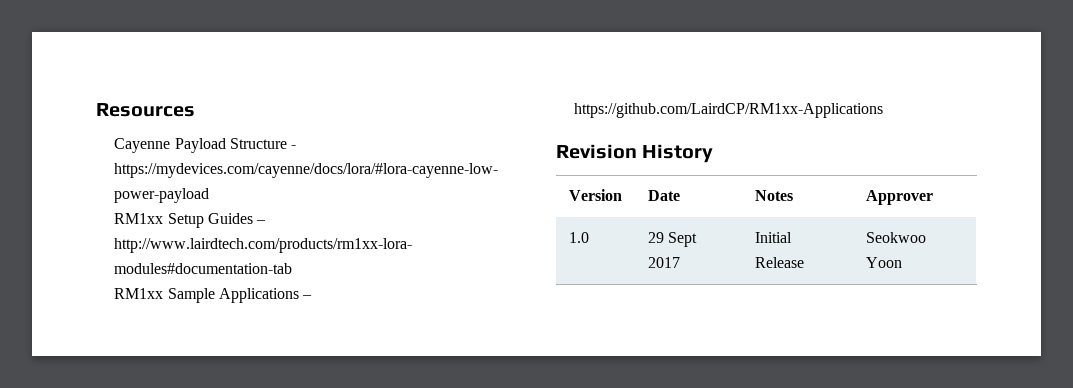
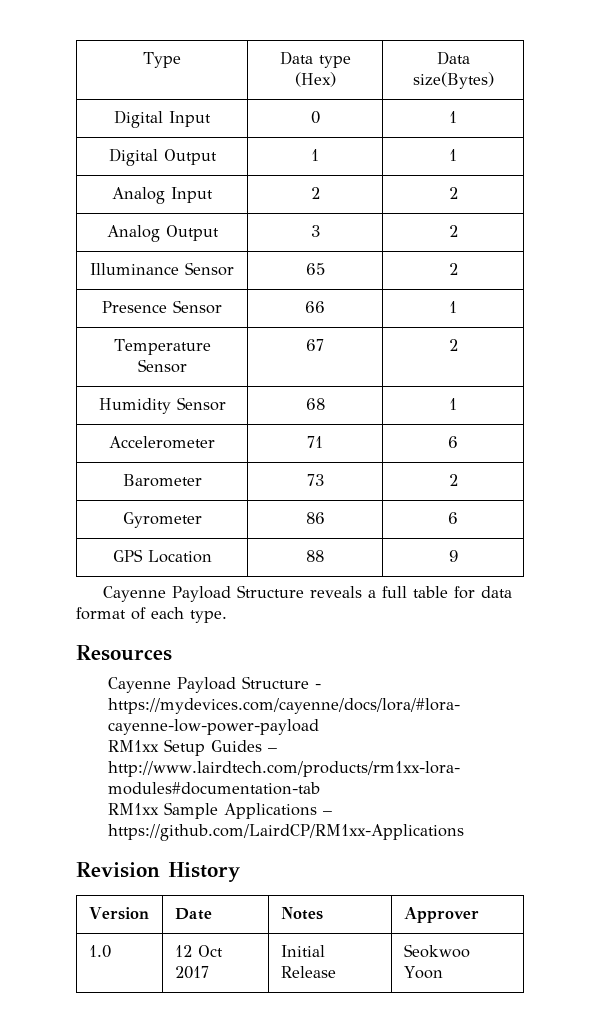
(96, 110) none -> [143,52,182,68] [279,51,351,68] [294,72,336,87] [436,51,470,65] [412,72,494,89] [114,110,211,128] [310,111,320,124] [449,111,457,123] [108,148,217,166] [311,149,319,161] [449,149,457,161] [112,187,213,204] [310,187,320,199] [448,187,458,199] [106,225,219,242] [310,225,320,237] [448,225,458,237] [90,262,234,276] [305,263,325,275] [448,263,458,275] [102,300,222,314] [305,301,325,313] [449,301,457,313] [113,339,211,355] [137,359,187,373] [306,339,324,351] [448,339,458,351] [98,397,226,414] [305,398,325,410] [449,398,457,410] [109,436,215,449] [307,436,323,448] [448,436,458,448] [122,474,202,487] [306,474,324,486] [448,474,458,486] [122,512,202,528] [305,512,325,524] [448,512,458,524] [112,549,212,563] [306,550,324,562] [448,550,458,562] [103,585,513,602] [76,607,227,623] Type | Data type (Hex) | Data size(Bytes) // Digital Input | 0 | 1 // Digital Output | 1 | 1 // Analog Input | 2 | 2 // Analog Output | 3 | 2 // Illuminance Sensor | 65 | 2 // Presence Sensor | 66 | 1 // Temperature Sensor | 67 | 2 // Humidity Sensor | 68 | 1 // Accelerometer | 71 | 6 // Barometer | 73 | 2 // Gyrometer | 86 | 6 // GPS Location | 88 | 9 // Cayenne Payload Structure reveals a full table for data format of each type. //
[647,232,697,247] 29 Sept -> [174,945,223,957] 12 Oct

